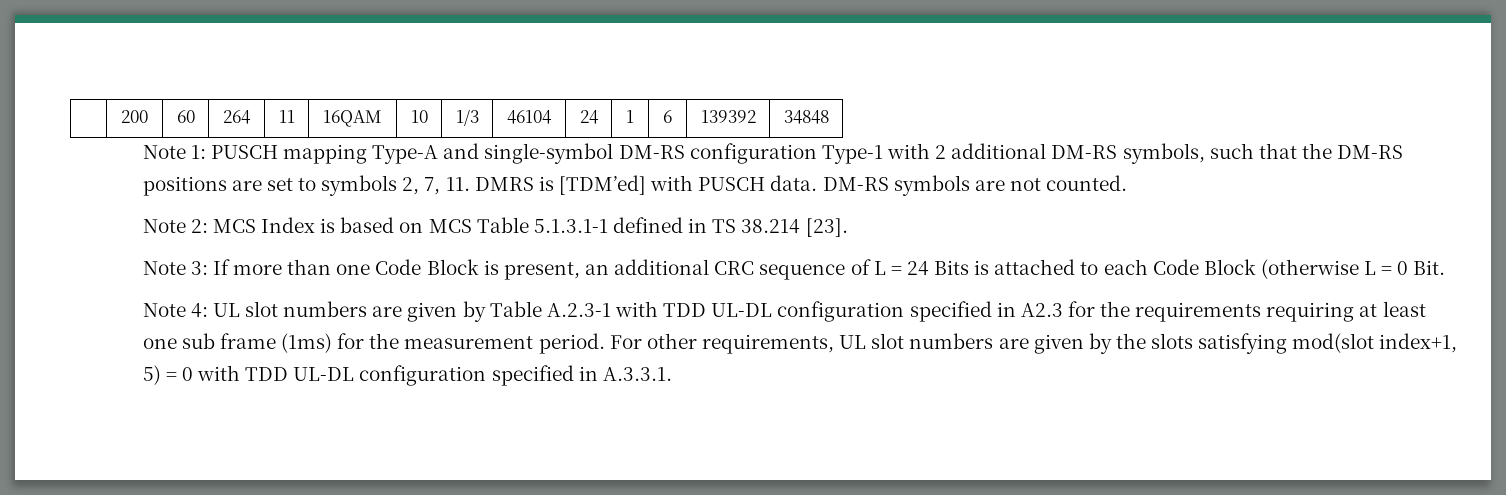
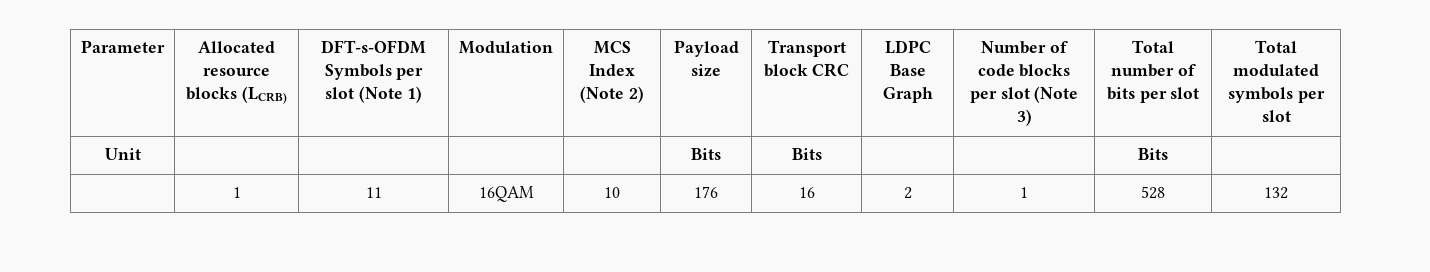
[121,110,148,123] [176,110,195,123] [223,110,251,124] [278,110,295,123] [323,110,382,127] [410,110,428,123] [455,109,479,126] [507,110,552,124] [579,110,599,124] [626,110,634,123] [663,110,672,123] [700,110,756,123] [783,110,829,124] [142,143,1404,164] [142,175,1128,196] [142,217,848,237] [142,259,1446,280] [142,301,1426,322] [142,333,1458,354] [142,365,672,386] | 200 | 60 | 264 | 11 | 16QAM | 10 | 1/3 | 46104 | 24 | 1 | 6 | 139392 | 34848 // Note 1: PUSCH mapping Type-A and single-symbol DM-RS configuration Type-1 with 2 additional DM-RS symbols, such that the DM-RS positions are set to symbols 2, 7, 11. DMRS is [TDM’ed] with PUSCH data. DM-RS symbols are not counted. // Note 2: MCS Index is based on MCS Table 5.1.3.1-1 defined in TS 38.214 [23]. // Note 3: If more than one Code Block is present, an additional CRC sequence of L = 24 Bits is attached to each Code Block (otherwise L = 0 Bit. // Note 4: UL slot numbers are given by Table A.2.3-1 with TDD UL-DL configuration specified in A2.3 for the requirements requiring at least one sub frame (1ms) for the measurement period. For other requirements, UL slot numbers are given by the slots satisfying mod(slot index+1, 5) = 0 with TDD UL-DL configuration specified in A.3.3.1. -> [81,40,165,53] [198,41,275,53] [203,68,270,76] [186,86,287,104] [321,40,426,54] [324,64,424,80] [324,86,423,103] [459,41,553,54] [593,41,631,54] [589,64,635,76] [580,86,644,103] [673,40,739,57] [691,64,721,77] [767,40,846,57] [763,63,850,77] [884,40,931,54] [889,64,926,76] [882,87,933,103] [981,41,1068,54] [977,64,1071,77] [969,86,1079,103] [1016,109,1032,126] [1132,40,1174,53] [1111,64,1196,77] [1106,87,1200,103] [1255,40,1297,53] [1233,64,1319,76] [1228,87,1325,103] [1261,110,1291,122] [104,148,141,160] [691,148,721,160] [791,148,822,160] [1138,148,1168,160] [232,187,241,198] [365,187,382,198] [478,186,534,202] [604,187,620,198] [694,186,718,198] [798,187,815,198] [903,187,912,199] [1020,187,1028,198] [1141,186,1165,199] [1264,187,1288,199] Parameter | Allocated resource blocks (LCRB) | DFT-s-OFDM Symbols per slot (Note 1) | Modulation | MCS Index (Note 2) | Payload size | Transport block CRC | LDPC Base Graph | Number of code blocks per slot (Note 3) | Total number of bits per slot | Total modulated symbols per slot // Unit | | | | | Bits | Bits | | | Bits | // | 1 | 11 | 16QAM | 10 | 176 | 16 | 2 | 1 | 528 | 132

